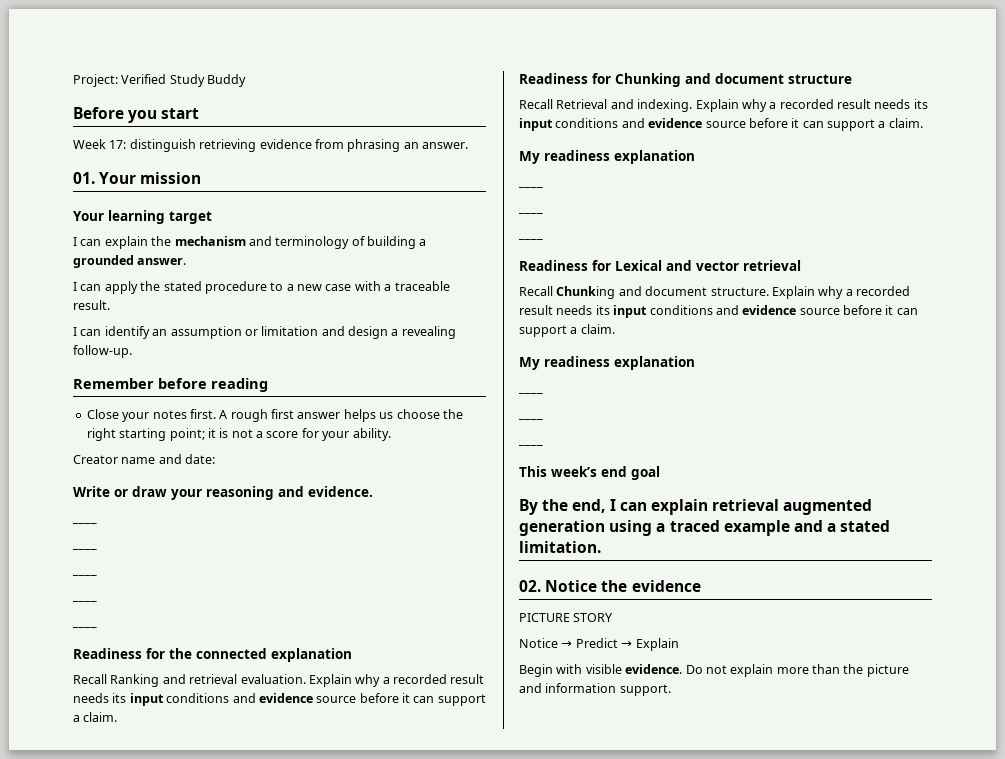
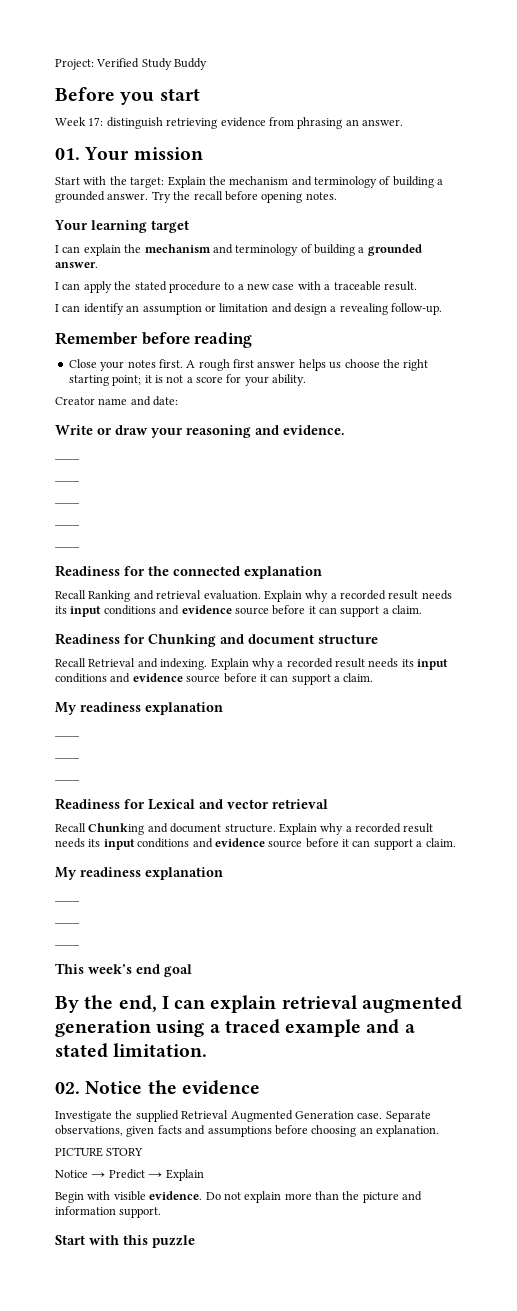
(202, 178) none -> [55,176,444,188] [55,191,337,203] // Start with the target: Explain the mechanism and terminology of building a grounded answer. Try the recall before opening notes.
(701, 586) none -> [55,1110,431,1122] [55,1125,439,1137] // Investigate the supplied Retrieval Augmented Generation case. Separate observations, given facts and assumptions before choosing an explanation.
(671, 690) none -> [55,1235,195,1248] // Start with this puzzle

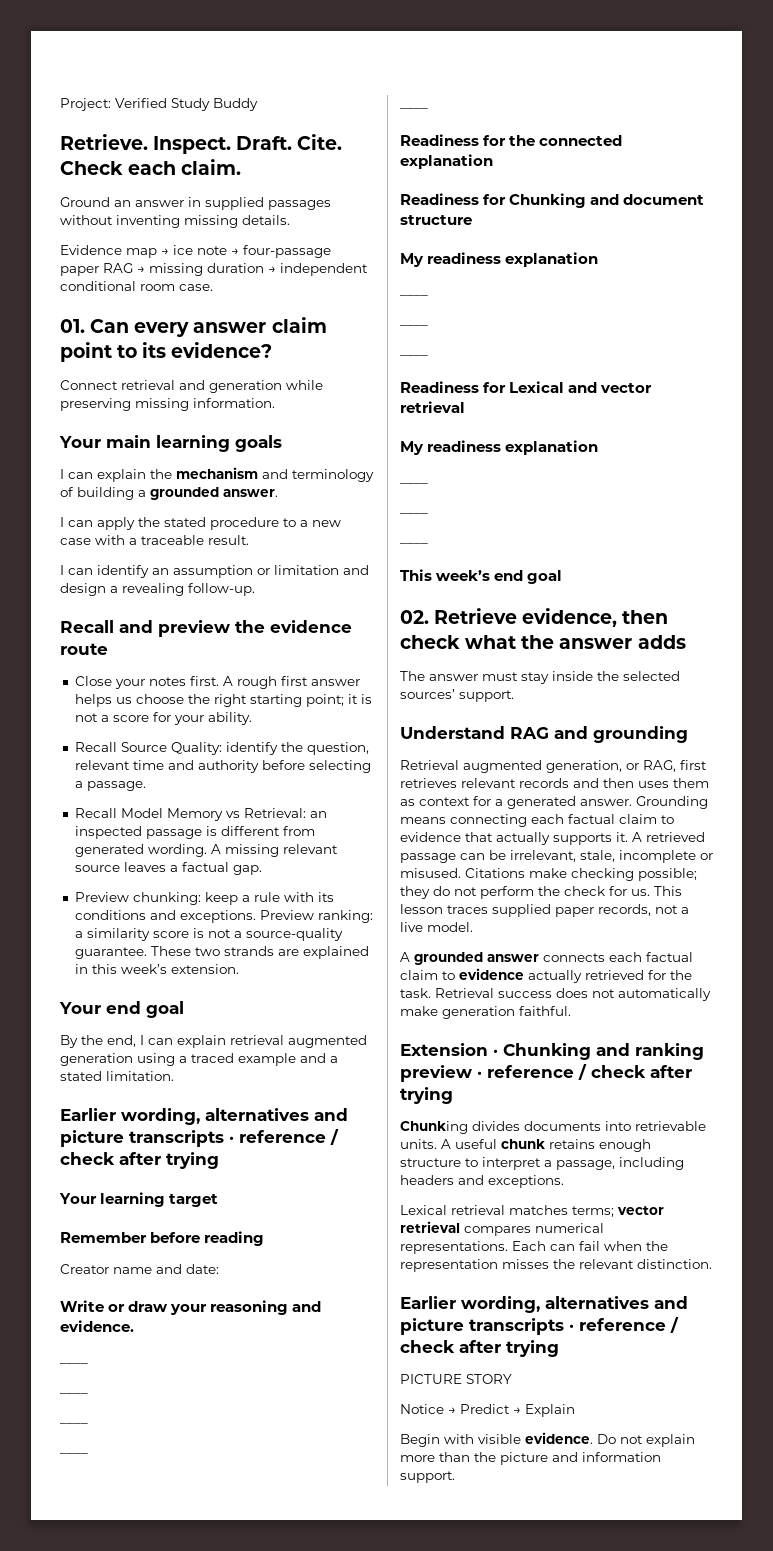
[55,87,200,105] [55,117,403,129] [55,147,203,161] [55,176,444,188] [55,191,337,203] [54,220,189,233] Before you start // Week 17: distinguish retrieving evidence from phrasing an answer. // 01. Your mission // Start with the target: Explain the mechanism and terminology of building a grounded answer. Try the recall before opening notes. // Your learning target -> [60,134,343,154] [60,159,242,175] [60,197,331,210] [60,215,290,228] [60,245,331,258] [60,263,368,276] [60,281,213,291] [60,317,327,337] [60,342,273,362] [60,380,323,393] [60,398,275,411] [59,435,282,452] Retrieve. Inspect. Draft. Cite. Check each claim. // Ground an answer in supplied passages without inventing missing details. // Evidence map → ice note → four-passage paper RAG → missing duration → independent conditional room case. // 01. Can every answer claim point to its evidence? // Connect retrieval and generation while preserving missing information. // Your main learning goals
[55,332,253,348] Remember before reading -> [60,620,352,637] [60,643,108,655] Recall and preview the evidence route
(307, 380) none -> [74,742,369,755] [74,760,371,773] [74,781,146,791] [74,808,327,821] [74,826,315,839] [74,844,338,857] [74,862,262,875] [74,892,334,905] [74,910,373,923] [74,928,343,941] [74,946,369,959] [74,964,239,974] [59,1001,184,1018] [60,1035,367,1048] [60,1053,338,1066] [60,1071,174,1081] [60,1108,348,1125] [60,1129,339,1147] [60,1152,219,1169] [59,1192,219,1207] [60,1231,265,1246] // Recall Source Quality: identify the question, relevant time and authority before selecting a passage. // Recall Model Memory vs Retrieval: an inspected passage is different from generated wording. A missing relevant source leaves a factual gap. // Preview chunking: keep a rule with its conditions and exceptions. Preview ranking: a similarity score is not a source-quality guarantee. These two strands are explained in this week’s extension. // Your end goal // By the end, I can explain retrieval augmented generation using a traced example and a stated limitation. // Earlier wording, alternatives and picture transcripts · reference / check after trying // Your learning target // Remember before reading
[55,590,452,602] [55,605,423,617] // Recall Ranking and retrieval evaluation. Explain why a recorded result needs its input conditions and evidence source before it can support a claim. -> (493, 161) none
[55,658,449,670] [55,673,374,685] // Recall Retrieval and indexing. Explain why a recorded result needs its input conditions and evidence source before it can support a claim. -> (472, 220) none
[55,823,434,835] [55,838,456,850] // Recall Chunking and document structure. Explain why a recorded result needs its input conditions and evidence source before it can support a claim. -> (465, 407) none
[55,995,462,1013] [55,1019,415,1037] [55,1043,208,1058] [55,1080,260,1095] [55,1110,431,1122] [55,1125,439,1137] By the end, I can explain retrieval augmented generation using a traced example and a stated limitation. // 02. Notice the evidence // Investigate the supplied Retrieval Augmented Generation case. Separate observations, given facts and assumptions before choosing an explanation. -> [400,608,669,627] [400,635,686,649] [400,671,680,684] [400,689,514,702] [400,726,688,743] [400,760,707,773] [400,778,709,788] [400,796,708,809] [400,814,674,827] [400,832,705,845] [400,850,713,863] [400,868,697,881] [400,886,682,899] [400,904,689,917] [400,922,473,932] [400,952,693,965] [400,968,692,983] [400,988,711,1001] [400,1006,571,1019] [400,1043,704,1060] [400,1064,692,1082] [400,1087,453,1104] [400,1121,706,1134] [400,1139,651,1152] [400,1157,684,1170] [400,1175,564,1188] [400,1205,664,1217] [400,1221,604,1236] [400,1241,668,1254] [400,1259,712,1272] [400,1296,688,1313] [400,1317,679,1335] [400,1340,559,1357] 02. Retrieve evidence, then check what the answer adds // The answer must stay inside the selected sources’ support. // Understand RAG and grounding // Retrieval augmented generation, or RAG, first retrieves relevant records and then uses them as context for a generated answer. Grounding means connecting each factual claim to evidence that actually supports it. A retrieved passage can be irrelevant, stale, incomplete or misused. Citations make checking possible; they do not perform the check for us. This lesson traces supplied paper records, not a live model. // A grounded answer connects each factual claim to evidence actually retrieved for the task. Retrieval success does not automatically make generation faithful. // Extension · Chunking and ranking preview · reference / check after trying // Chunking divides documents into retrievable units. A useful chunk retains enough structure to interpret a passage, including headers and exceptions. // Lexical retrieval matches terms; vector retrieval compares numerical representations. Each can fail when the representation misses the relevant distinction. // Earlier wording, alternatives and picture transcripts · reference / check after trying
[55,1235,195,1248] // Start with this puzzle -> (455, 1477) none

